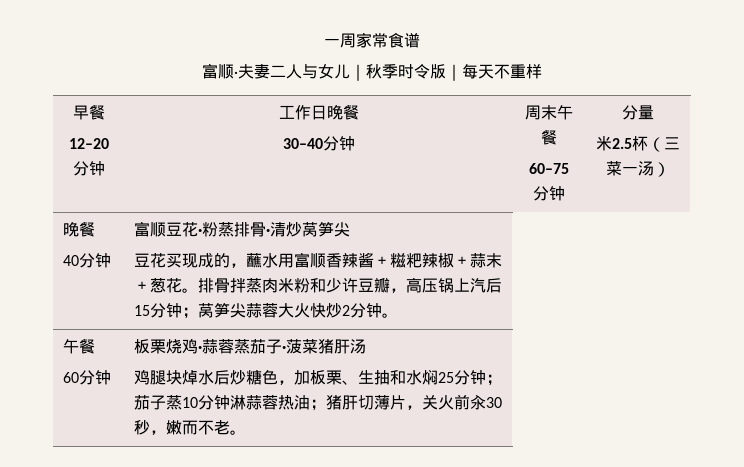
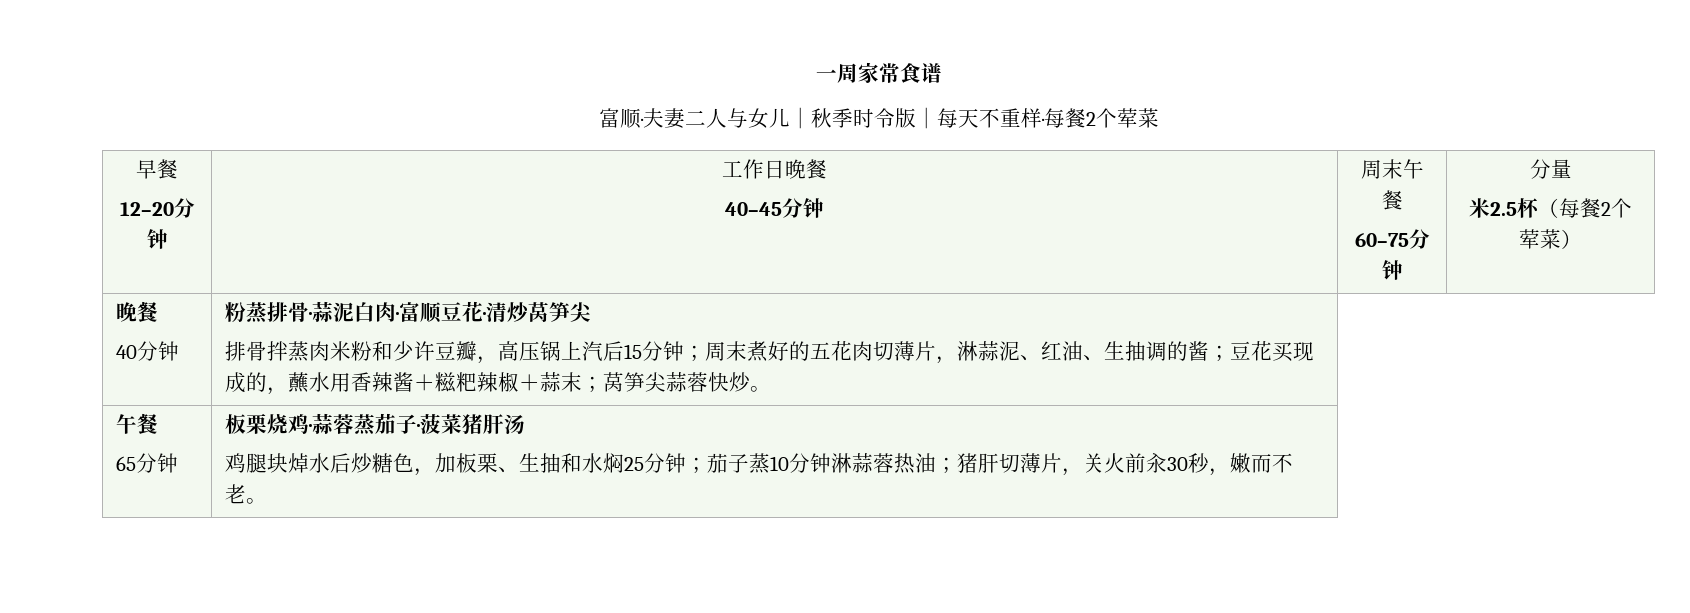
(542, 71) none -> [1041,108,1159,128] ·每餐2个荤菜
[282,138,323,149] 30–40 -> [725,202,782,216] 40–45
[663,137,680,150] [605,161,654,176] 三菜一汤 -> [1559,198,1632,218] [1519,229,1561,249] 每餐2个荤菜
[133,221,350,237] [133,252,502,268] [133,278,198,293] 富顺豆花·粉蒸排骨·清炒莴笋尖 // 豆花买现成的，蘸水用富顺香辣酱＋糍粑辣椒＋蒜末＋葱花。 -> [224,301,591,323] 粉蒸排骨·蒜泥白肉·富顺豆花·清炒莴笋尖 //
[197,302,382,318] 莴笋尖蒜蓉大火快炒2分钟 -> [704,341,1314,364] [224,372,751,395] 周末煮好的五花肉切薄片，淋蒜泥、红油、生抽调的酱；豆花买现成的，蘸水用香辣酱＋糍粑辣椒＋蒜末；莴笋尖蒜蓉快炒
[62,372,79,383] 60 -> [115,456,136,471] 65

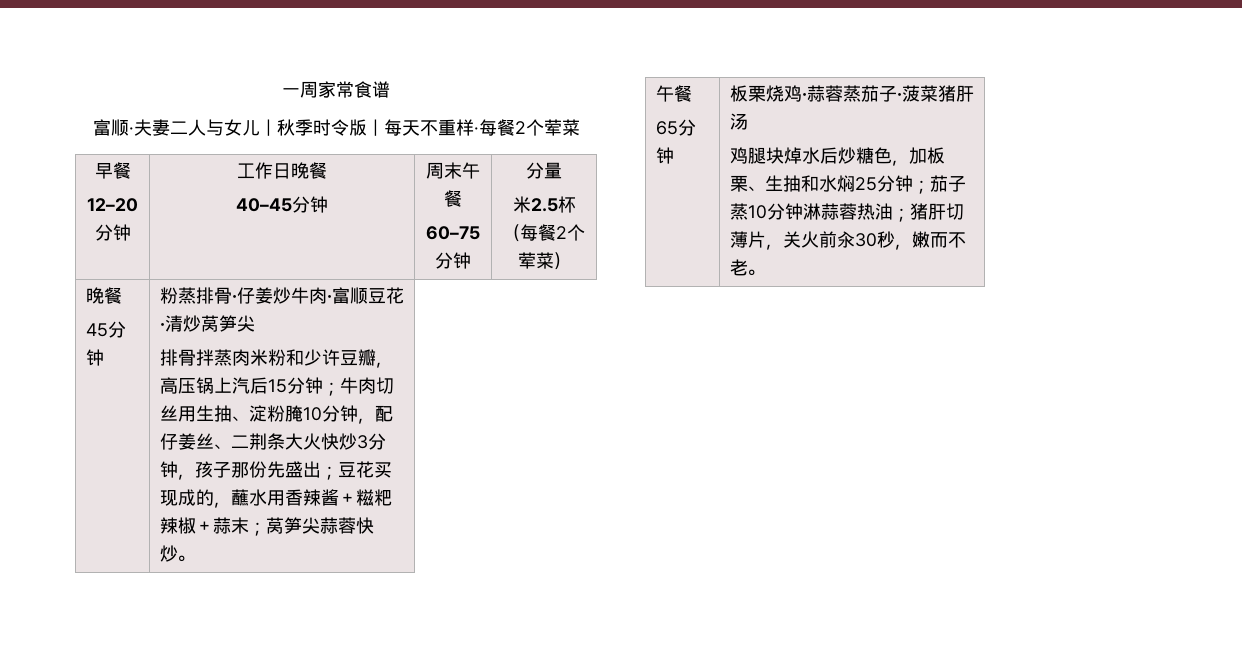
[115,345,137,359] 40 -> [85,323,108,337] 45
[311,301,375,322] 蒜泥白 -> [236,287,309,304] 仔姜炒牛
[704,341,1209,364] 周末煮好的五花肉切薄片，淋蒜泥、红油、生抽调的酱 -> [339,377,394,394] [159,405,393,424] [159,433,386,450] [159,461,321,480] 牛肉切丝用生抽、淀粉腌10分钟，配仔姜丝、二荆条大火快炒3分钟，孩子那份先盛出

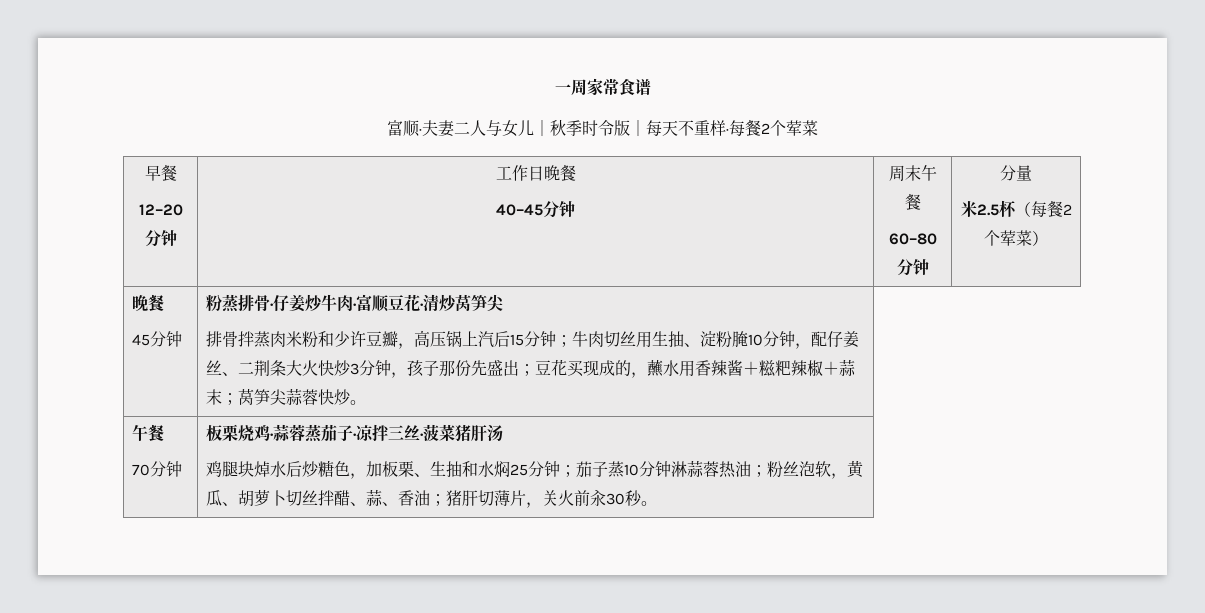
[426,226,480,240] 60–75 -> [888,233,937,245] 60–80
[655,121,678,135] 65 -> [131,464,150,476] 70
(902, 96) none -> [355,424,424,441] 凉拌三丝·
(910, 215) none -> [766,460,864,479] [205,489,446,507] 粉丝泡软，黄瓜、胡萝卜切丝拌醋、蒜、香油；
[894,231,966,250] [729,259,748,276] ，嫩而不老 -> (642, 498) none

